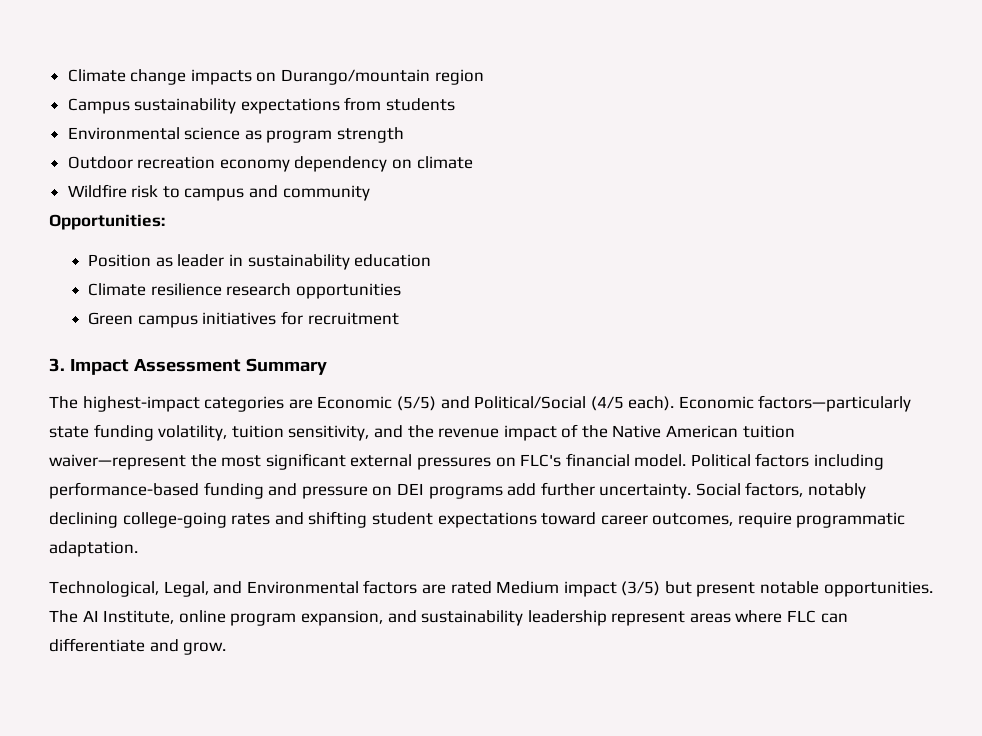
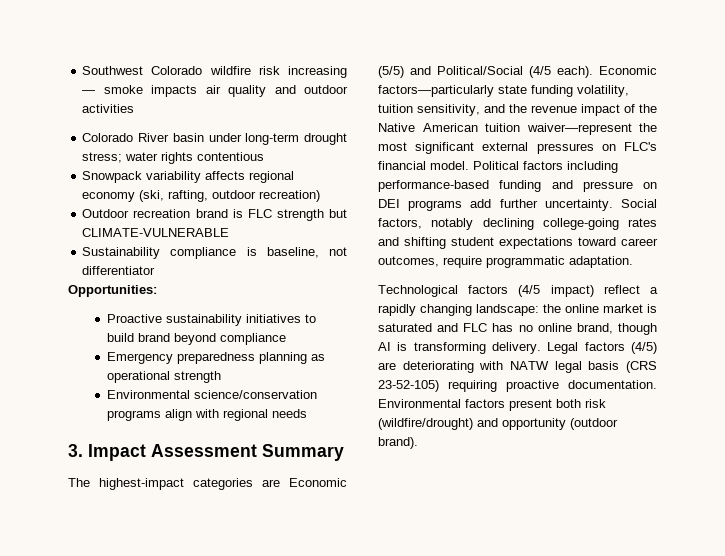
[67,69,484,85] [67,97,456,114] [67,127,405,143] [67,156,473,172] [67,184,370,201] [49,214,165,230] [88,254,432,270] [88,283,401,299] [88,311,399,328] Climate change impacts on Durango/mountain region // Campus sustainability expectations from students // Environmental science as program strength // Outdoor recreation economy dependency on climate // Wildfire risk to campus and community // Opportunities: // Position as leader in sustainability education // Climate resilience research opportunities // Green campus initiatives for recruitment -> [82,66,347,78] [82,85,348,97] [82,104,135,113] [82,133,347,145] [82,152,265,164] [82,171,295,183] [82,190,321,202] [82,209,347,221] [82,228,230,237] [82,247,347,259] [82,266,156,275] [68,285,157,297] [107,314,317,326] [107,333,287,345] [107,352,326,364] [107,371,222,383] [107,390,318,399] [107,409,308,421] Southwest Colorado wildfire risk increasing — smoke impacts air quality and outdoor activities // Colorado River basin under long-term drought stress; water rights contentious // Snowpack variability affects regional economy (ski, rafting, outdoor recreation) // Outdoor recreation brand is FLC strength but CLIMATE-VULNERABLE // Sustainability compliance is baseline, not differentiator // Opportunities: // Proactive sustainability initiatives to build brand beyond compliance // Emergency preparedness planning as operational strength // Environmental science/conservation programs align with regional needs
[49,580,933,597] [49,610,848,626] [49,638,227,655] Technological, Legal, and Environmental factors are rated Medium impact (3/5) but present notable opportunities. The AI Institute, online program expansion, and sustainability leadership represent areas where FLC can differentiate and grow. -> [378,285,658,297] [378,304,657,316] [378,323,657,335] [378,342,657,354] [378,361,657,373] [378,380,657,392] [378,399,606,411] [378,418,618,430] [378,437,418,449] Technological factors (4/5 impact) reflect a rapidly changing landscape: the online market is saturated and FLC has no online brand, though AI is transforming delivery. Legal factors (4/5) are deteriorating with NATW legal basis (CRS 23-52-105) requiring proactive documentation. Environmental factors present both risk (wildfire/drought) and opportunity (outdoor brand).

